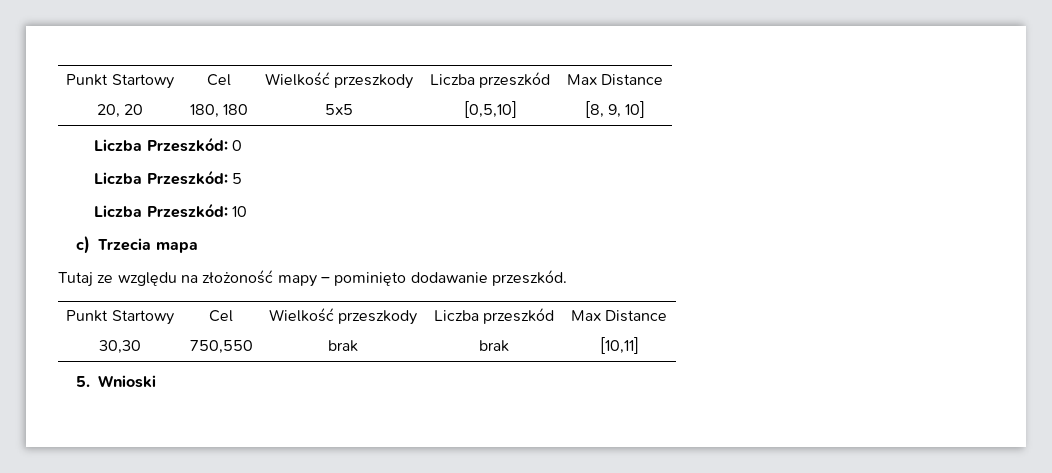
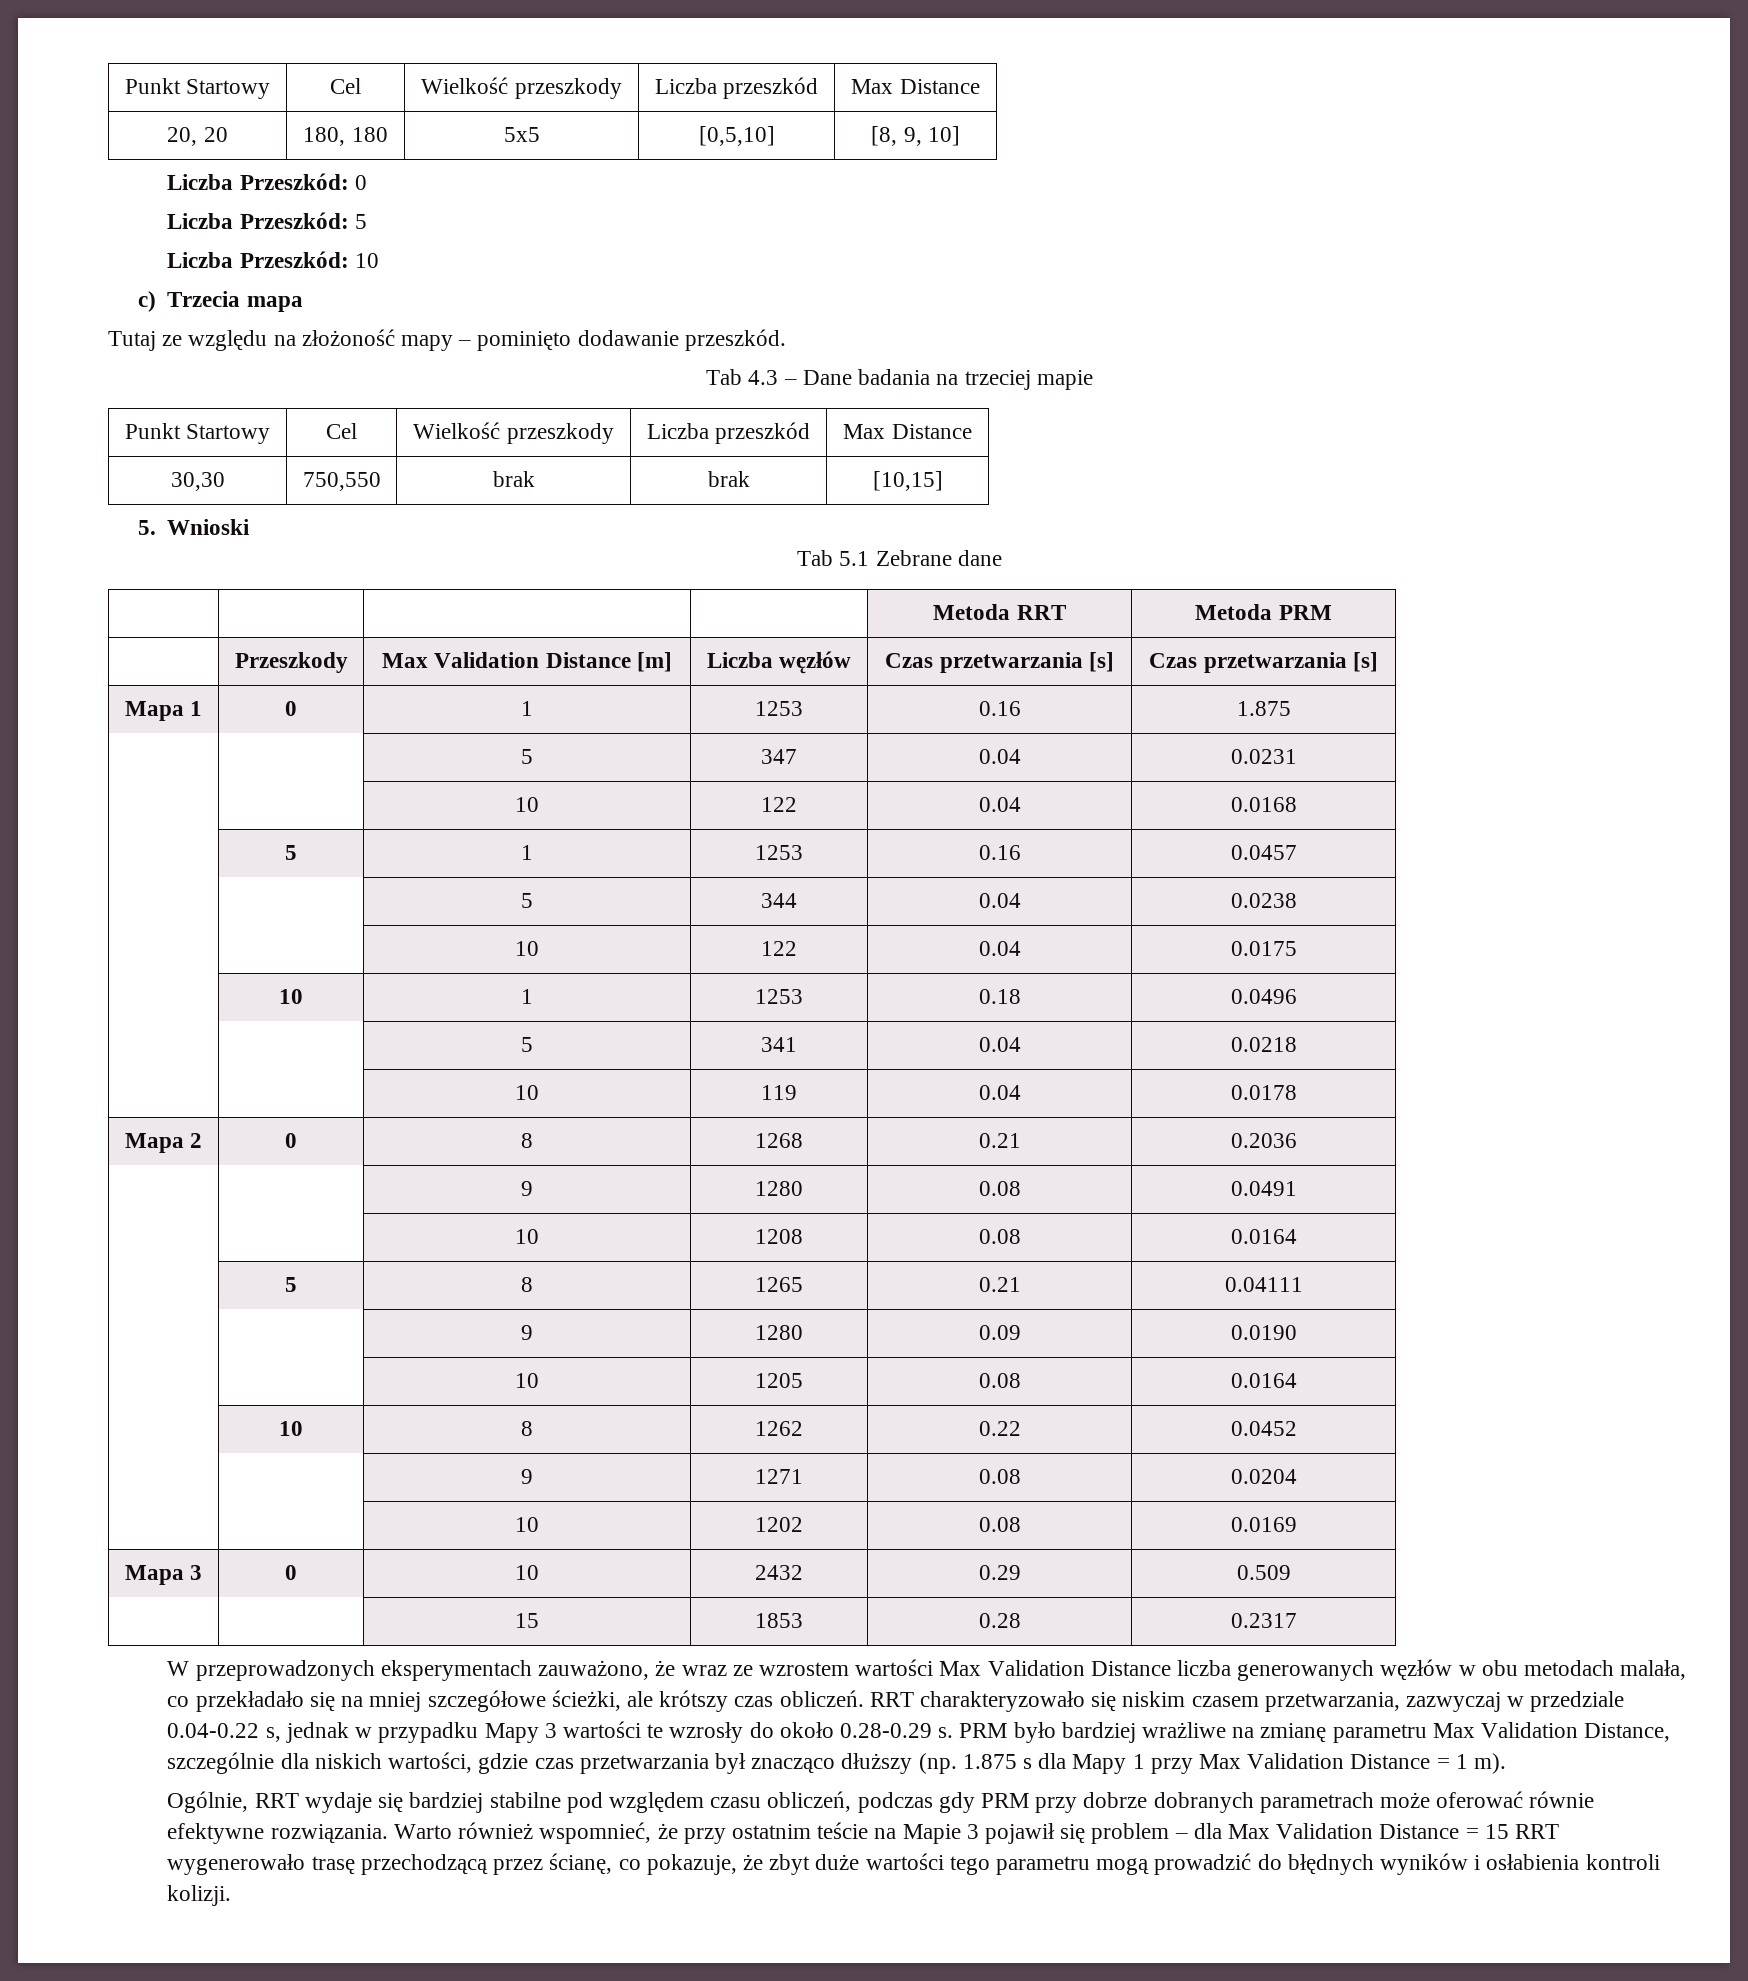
(567, 278) none -> [706,369,1093,390] // Tab 4.3 – Dane badania na trzeciej mapie
[599,337,639,354] [10,11] -> [872,471,943,491] [10,15]
(157, 381) none -> [797,550,1002,566] [933,604,1066,620] [1195,604,1332,620] [234,652,348,673] [382,652,672,672] [706,651,852,674] [885,652,1114,673] [1149,652,1378,673] [124,701,203,721] [285,701,297,716] [521,701,533,716] [755,701,803,716] [978,701,1021,716] [1236,701,1291,716] [521,749,533,764] [761,749,797,764] [978,749,1021,764] [1230,749,1297,764] [515,797,539,812] [761,797,797,812] [978,797,1021,812] [1230,797,1297,812] [285,845,297,860] [521,845,533,860] [755,845,803,860] [978,845,1021,860] [1230,845,1297,860] [521,893,533,908] [761,893,797,908] [978,893,1021,908] [1230,893,1297,908] [515,941,539,956] [761,941,797,956] [978,941,1021,956] [1230,941,1297,956] [279,989,303,1004] [521,989,533,1004] [755,989,803,1004] [978,989,1021,1004] [1230,989,1297,1004] [521,1037,533,1052] [761,1037,797,1052] [978,1037,1021,1052] [1230,1037,1297,1052] [515,1085,539,1100] [761,1085,797,1100] [978,1085,1021,1100] [1230,1085,1297,1100] [124,1133,203,1153] [285,1133,297,1148] [521,1133,533,1148] [755,1133,803,1148] [978,1133,1021,1148] [1230,1133,1297,1148] [521,1181,533,1196] [755,1181,803,1196] [978,1181,1021,1196] [1230,1181,1297,1196] [515,1229,539,1244] [755,1229,803,1244] [978,1229,1021,1244] [1230,1229,1297,1244] [285,1277,297,1292] [521,1277,533,1292] [755,1277,803,1292] [978,1277,1021,1292] [1224,1277,1303,1292] [521,1325,533,1340] [755,1325,803,1340] [978,1325,1021,1340] [1230,1325,1297,1340] [515,1373,539,1388] [755,1373,803,1388] [978,1373,1021,1388] [1230,1373,1297,1388] [279,1421,303,1436] [521,1421,533,1436] [755,1421,803,1436] [978,1421,1021,1436] [1230,1421,1297,1436] [521,1469,533,1484] [755,1469,803,1484] [978,1469,1021,1484] [1230,1469,1297,1484] [515,1517,539,1532] [755,1517,803,1532] [978,1517,1021,1532] [1230,1517,1297,1532] [124,1565,203,1585] [285,1565,297,1580] [515,1565,539,1580] [755,1565,803,1580] [978,1565,1021,1580] [1236,1565,1291,1580] [515,1613,539,1628] [755,1613,803,1628] [978,1613,1021,1628] [1230,1613,1297,1628] [167,1659,1687,1681] [167,1690,1625,1712] [167,1721,1671,1743] [167,1752,1507,1774] [167,1791,1595,1813] [167,1822,1560,1844] [167,1853,1660,1875] [167,1885,232,1906] // Tab 5.1 Zebrane dane // | | | | Metoda RRT | Metoda PRM // | Przeszkody | Max Validation Distance [m] | Liczba węzłów | Czas przetwarzania [s] | Czas przetwarzania [s] // Mapa 1 | 0 | 1 | 1253 | 0.16 | 1.875 // | | 5 | 347 | 0.04 | 0.0231 // | | 10 | 122 | 0.04 | 0.0168 // | 5 | 1 | 1253 | 0.16 | 0.0457 // | | 5 | 344 | 0.04 | 0.0238 // | | 10 | 122 | 0.04 | 0.0175 // | 10 | 1 | 1253 | 0.18 | 0.0496 // | | 5 | 341 | 0.04 | 0.0218 // | | 10 | 119 | 0.04 | 0.0178 // Mapa 2 | 0 | 8 | 1268 | 0.21 | 0.2036 // | | 9 | 1280 | 0.08 | 0.0491 // | | 10 | 1208 | 0.08 | 0.0164 // | 5 | 8 | 1265 | 0.21 | 0.04111 // | | 9 | 1280 | 0.09 | 0.0190 // | | 10 | 1205 | 0.08 | 0.0164 // | 10 | 8 | 1262 | 0.22 | 0.0452 // | | 9 | 1271 | 0.08 | 0.0204 // | | 10 | 1202 | 0.08 | 0.0169 // Mapa 3 | 0 | 10 | 2432 | 0.29 | 0.509 // | | 15 | 1853 | 0.28 | 0.2317 // W przeprowadzonych eksperymentach zauważono, że wraz ze wzrostem wartości Max Validation Distance liczba generowanych węzłów w obu metodach malała, co przekładało się na mniej szczegółowe ścieżki, ale krótszy czas obliczeń. RRT charakteryzowało się niskim czasem przetwarzania, zazwyczaj w przedziale 0.04-0.22 s, jednak w przypadku Mapy 3 wartości te wzrosły do około 0.28-0.29 s. PRM było bardziej wrażliwe na zmianę parametru Max Validation Distance, szczególnie dla niskich wartości, gdzie czas przetwarzania był znacząco dłuższy (np. 1.875 s dla Mapy 1 przy Max Validation Distance = 1 m). // Ogólnie, RRT wydaje się bardziej stabilne pod względem czasu obliczeń, podczas gdy PRM przy dobrze dobranych parametrach może oferować równie efektywne rozwiązania. Warto również wspomnieć, że przy ostatnim teście na Mapie 3 pojawił się problem – dla Max Validation Distance = 15 RRT wygenerowało trasę przechodzącą przez ścianę, co pokazuje, że zbyt duże wartości tego parametru mogą prowadzić do błędnych wyników i osłabienia kontroli kolizji.

